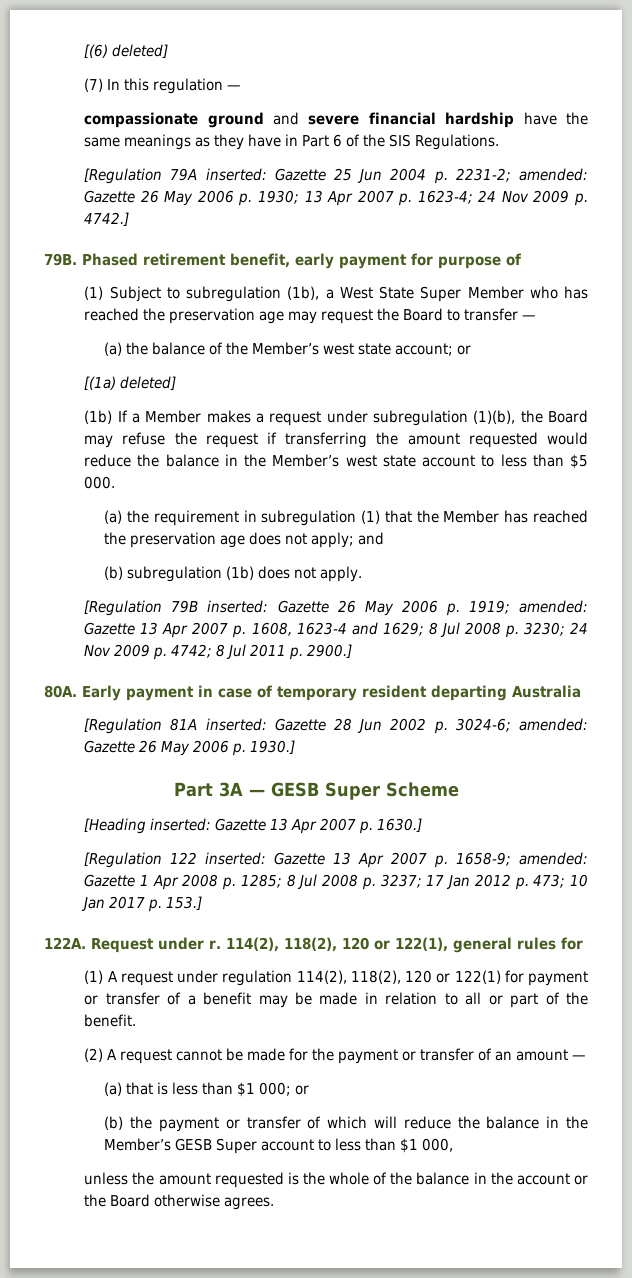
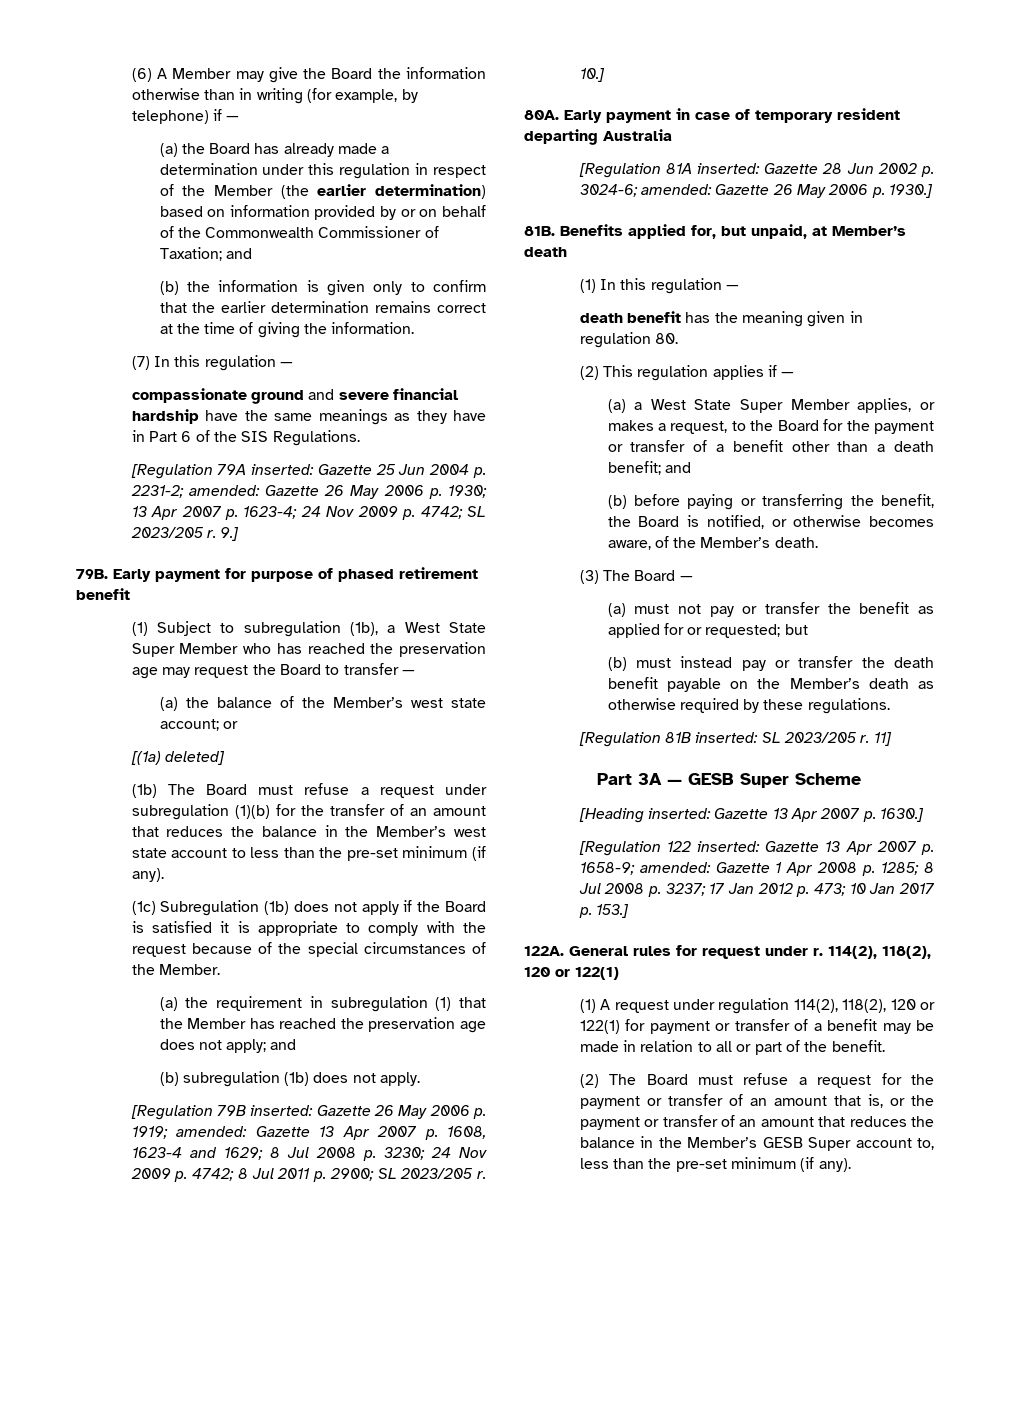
[84,44,169,58] [(6) deleted] -> [131,67,487,83] [131,88,418,104] [131,109,240,124] [159,143,390,157] [159,163,486,179] [159,184,486,199] [159,205,486,220] [159,226,439,238] [159,247,252,261] [159,280,486,296] [159,301,486,313] [159,322,415,338] (6) A Member may give the Board the information otherwise than in writing (for example, by telephone) if — // (a) the Board has already made a determination under this regulation in respect of the Member (the earlier determination) based on information provided by or on behalf of the Commonwealth Commissioner of Taxation; and // (b) the information is given only to confirm that the earlier determination remains correct at the time of giving the information.
[84,212,130,226] [44,253,334,269] 4742.] // 79B. Phased retirement benefit, early -> [420,506,486,519] [130,527,240,541] [76,569,151,582] 4742; SL 2023/205 r. 9.] // 79B. Early
(521, 259) none -> [338,567,478,582] [76,588,130,600] phased retirement benefit
[117,410,588,426] [84,432,588,448] [84,454,132,467] If a Member makes a request under subregulation (1)(b), the Board may refuse the request if transferring the amount requested would reduce -> [167,783,487,798] [131,804,486,820] [131,826,224,837] The Board must refuse a request under subregulation (1)(b) for the transfer of an amount that reduces
[569,454,588,469] [84,476,116,489] $5 000. -> [319,846,487,861] [131,868,164,882] [131,900,487,916] [131,921,487,936] [131,942,487,957] [131,964,221,975] the pre-set minimum (if any). // (1c) Subregulation (1b) does not apply if the Board is satisfied it is appropriate to comply with the request because of the special circumstances of the Member.
[307,644,353,658] 2900.] -> [329,1168,486,1181] [579,68,605,82] 2900; SL 2023/205 r. 10.]
(296, 747) none -> [524,224,906,239] [524,247,567,257] [579,278,739,294] [579,311,863,327] [579,332,679,348] [579,365,795,381] [607,398,935,413] [607,419,934,434] [607,440,934,452] [607,461,691,475] [607,494,934,510] [607,515,934,529] [607,536,818,550] [579,570,693,584] [607,602,934,617] [607,623,808,638] [607,656,934,671] [607,677,934,692] [607,698,890,714] [578,732,892,747] // 81B. Benefits applied for, but unpaid, at Member’s death // (1) In this regulation — // death benefit has the meaning given in regulation 80. // (2) This regulation applies if — // (a) a West State Super Member applies, or makes a request, to the Board for the payment or transfer of a benefit other than a death benefit; and // (b) before paying or transferring the benefit, the Board is notified, or otherwise becomes aware, of the Member’s death. // (3) The Board — // (a) must not pay or transfer the benefit as applied for or requested; but // (b) must instead pay or transfer the death benefit payable on the Member’s death as otherwise required by these regulations. // [Regulation 81B inserted: SL 2023/205 r. 11]
[91,938,154,953] Request -> [569,945,760,959] General rules for request
[394,937,583,953] 122(1), general rules for -> [575,967,619,980] 122(1)
[107,1048,286,1064] A request cannot be made -> [609,1073,872,1088] The Board must refuse a request
[572,1055,587,1060] [104,1082,310,1097] [104,1116,451,1132] — // (a) that is less than $1 000; or // (b) the payment or transfer of which will reduce -> [833,1094,934,1108] [579,1115,907,1130] that is, or the payment or transfer of an amount that reduces
[318,1138,454,1153] [84,1172,589,1188] [84,1194,275,1210] to less than $1 000, // unless the amount requested is the whole of the balance in the account or the Board otherwise agrees. -> [917,1138,934,1150] [579,1157,851,1172] to, less than the pre-set minimum (if any).

